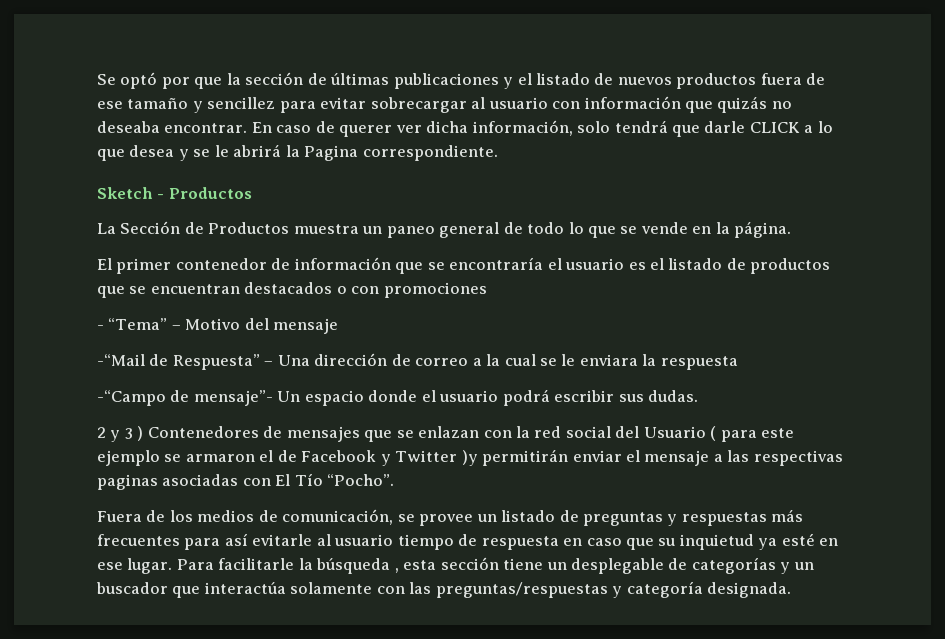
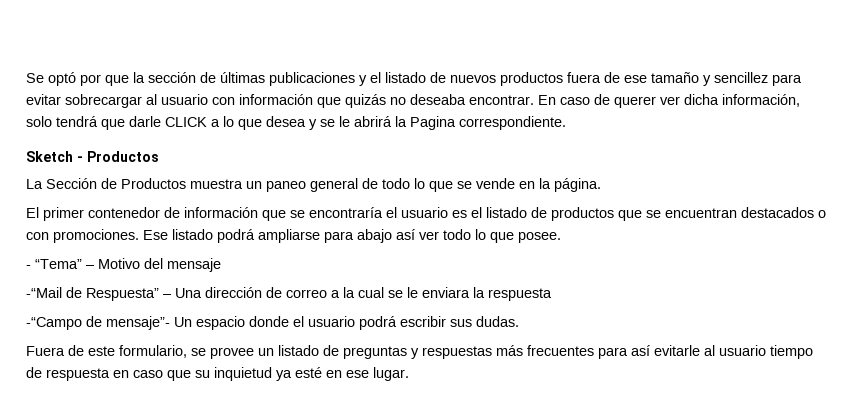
[383,282,487,298] promociones -> [53,229,561,243] promociones. Ese listado podrá ampliarse para abajo así ver todo lo que posee.
[97,426,795,442] [97,449,843,466] [97,473,395,490] [97,509,394,525] 2 y 3 ) Contenedores de mensajes que se enlazan con la red social del Usuario ( para este ejemplo se armaron el de Facebook y Twitter )y permitirán enviar el mensaje a las respectivas paginas asociadas con El Tío “Pocho”. // Fuera de los medios de comunicación, -> [26,345,187,358] Fuera de este formulario,
[176,557,814,574] [96,581,792,598] Para facilitarle la búsqueda , esta sección tiene un desplegable de categorías y un buscador que interactúa solamente con las preguntas/respuestas y categoría designada. -> (409, 374) none

